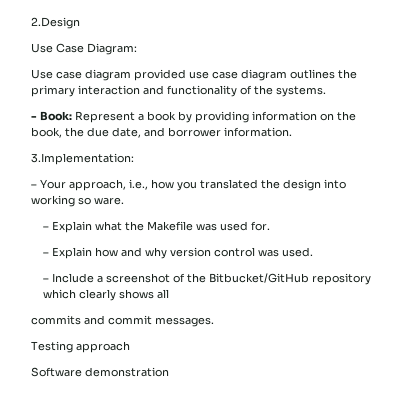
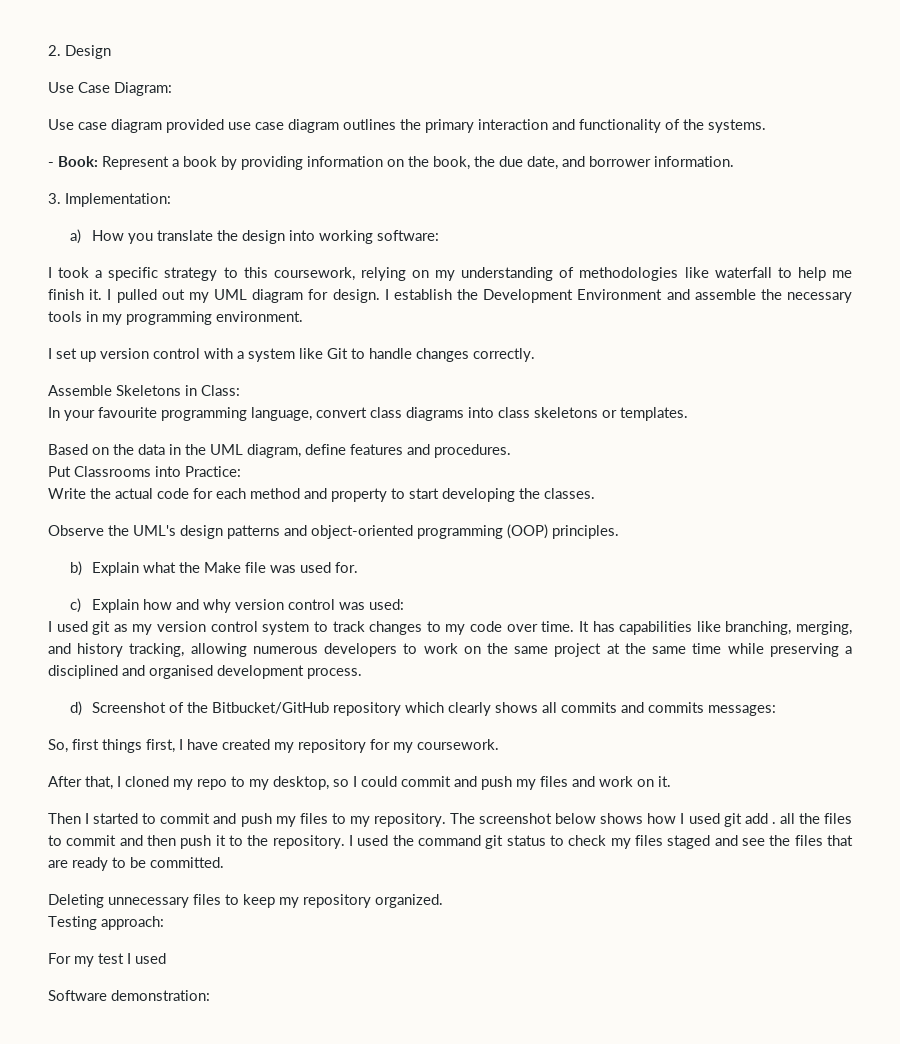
[31,17,80,29] 2.Design -> [48,45,111,59] 2. Design
[31,153,134,165] [31,179,346,191] [31,195,124,207] [43,226,50,230] 3.Implementation: // – Your approach, i.e., how you translated the design into working so ware. // – -> [48,193,171,207] [69,229,439,244] [48,267,852,281] [48,289,852,303] [48,311,303,325] [48,348,535,362] [48,385,240,396] [48,407,688,421] [48,444,511,458] [48,466,241,477] [48,488,595,502] [48,524,619,539] [69,561,82,576] 3. Implementation: // a) How you translate the design into working software: // I took a specific strategy to this coursework, relying on my understanding of methodologies like waterfall to help me finish it. I pulled out my UML diagram for design. I establish the Development Environment and assemble the necessary tools in my programming environment. // I set up version control with a system like Git to handle changes correctly. // Assemble Skeletons in Class: // In your favourite programming language, convert class diagrams into class skeletons or templates. // Based on the data in the UML diagram, define features and procedures. // Put Classrooms into Practice: // Write the actual code for each method and property to start developing the classes. // Observe the UML's design patterns and object-oriented programming (OOP) principles. // b)
[147,221,194,231] Makefile -> [203,562,266,573] Make file
[43,252,50,256] – -> [69,598,81,613] c)
[282,247,314,257] [43,273,171,283] used. // – Include a screenshot -> [368,599,404,610] [48,621,852,635] [48,643,852,657] [48,665,362,679] [69,701,166,716] used: // I used git as my version control system to track changes to my code over time. It has capabilities like branching, merging, and history tracking, allowing numerous developers to work on the same project at the same time while preserving a disciplined and organised development process. // d) Screenshot
(170, 294) // -> (557, 707) none
[108,315,214,327] [31,341,130,353] commit messages. // Testing approach -> [647,702,776,716] [48,739,499,753] [48,776,671,790] [48,813,853,827] [48,835,854,849] [48,857,224,871] [48,894,443,908] [48,916,164,930] [48,953,166,967] commits messages: // So, first things first, I have created my repository for my coursework. // After that, I cloned my repo to my desktop, so I could commit and push my files and work on it. // Then I started to commit and push my files to my repository. The screenshot below shows how I used git add . all the files to commit and then push it to the repository. I used the command git status to check my files staged and see the files that are ready to be committed. // Deleting unnecessary files to keep my repository organized. // Testing approach: // For my test I used
[85,367,169,377] demonstration -> [111,990,210,1001] demonstration:

